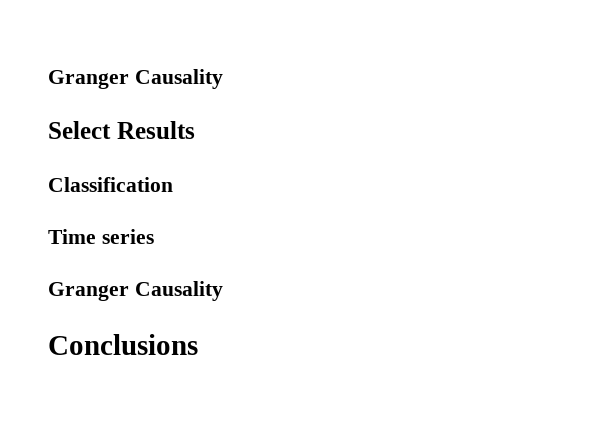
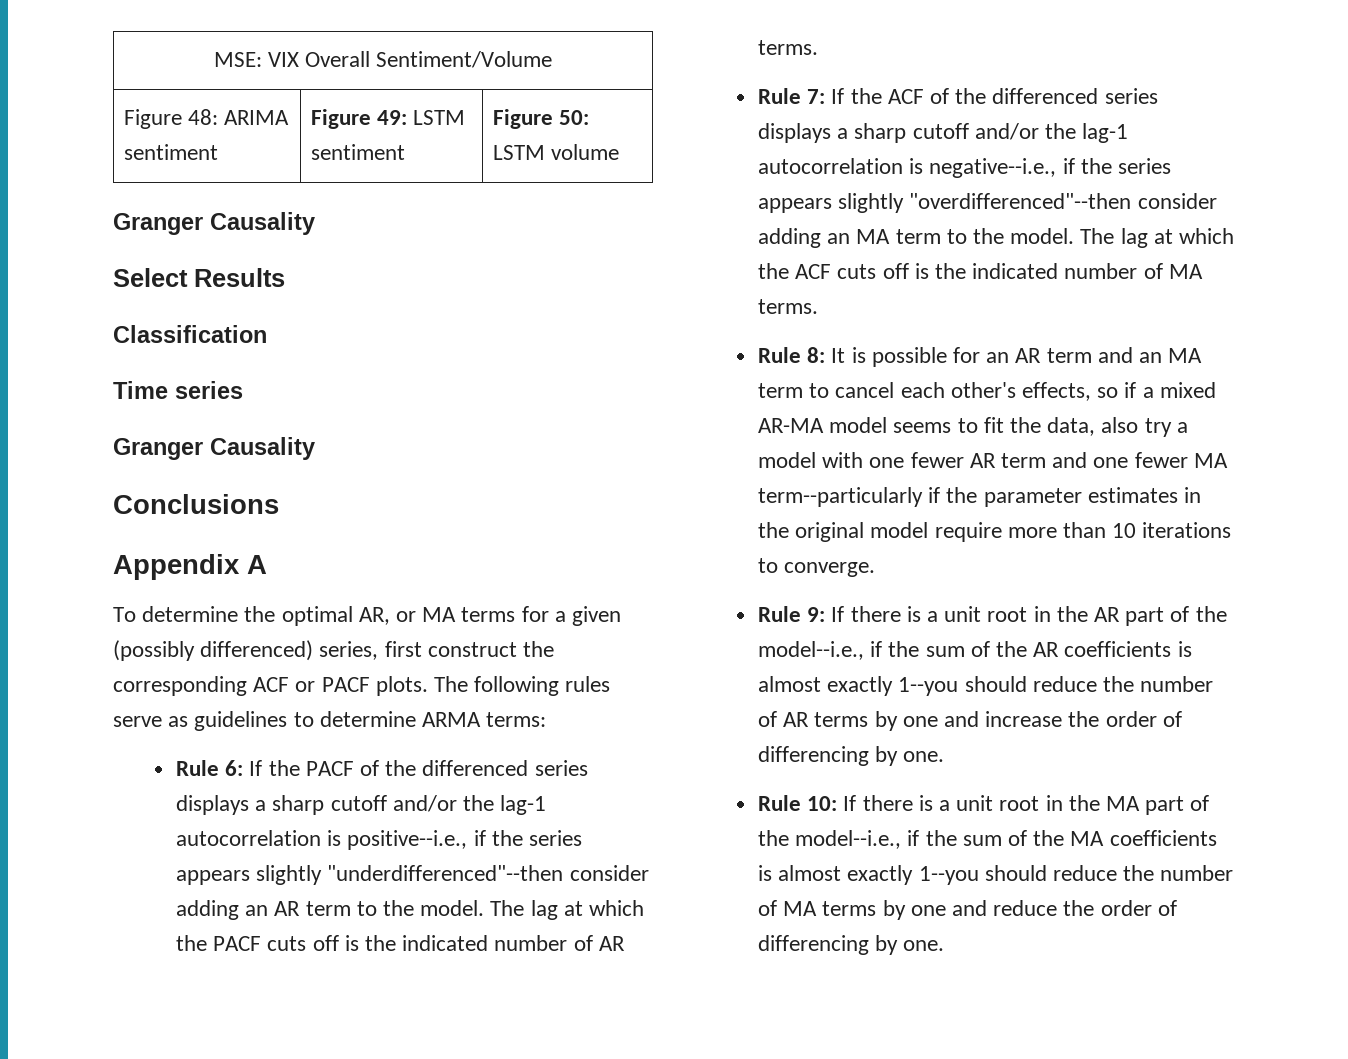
(48, 79) none -> [213,51,553,68] [123,109,290,129] [123,144,218,160] [310,109,466,129] [310,144,405,160] [492,109,590,129] [492,144,620,160] MSE: VIX Overall Sentiment/Volume // Figure 48: ARIMA sentiment | Figure 49: LSTM sentiment | Figure 50: LSTM volume //
(198, 344) none -> [113,554,267,580] [113,606,622,626] [113,640,555,661] [113,676,611,696] [113,711,547,731] [175,760,588,776] [175,795,547,815] [175,830,582,850] [175,865,649,885] [175,900,644,920] [175,935,625,951] [757,40,818,55] [757,88,1158,104] [757,123,1129,143] [757,158,1171,178] [757,193,1217,213] [757,228,1234,248] [757,263,1203,279] [757,299,818,314] [757,347,1203,367] [757,382,1216,401] [757,417,1188,437] [757,452,1228,468] [757,487,1201,507] [757,522,1232,542] [757,558,876,577] [757,606,1227,626] [757,641,1192,660] [757,676,1214,696] [757,711,1182,731] [757,746,945,766] [757,795,1210,815] [757,830,1217,849] [757,865,1234,885] [757,900,1177,920] [757,935,945,955] // Appendix A // To determine the optimal AR, or MA terms for a given (possibly differenced) series, first construct the corresponding ACF or PACF plots. The following rules serve as guidelines to determine ARMA terms: // Rule 6: If the PACF of the differenced series displays a sharp cutoff and/or the lag-1 autocorrelation is positive--i.e., if the series appears slightly "underdifferenced"--then consider adding an AR term to the model. The lag at which the PACF cuts off is the indicated number of AR terms. // Rule 7: If the ACF of the differenced series displays a sharp cutoff and/or the lag-1 autocorrelation is negative--i.e., if the series appears slightly "overdifferenced"--then consider adding an MA term to the model. The lag at which the ACF cuts off is the indicated number of MA terms. // Rule 8: It is possible for an AR term and an MA term to cancel each other's effects, so if a mixed AR-MA model seems to fit the data, also try a model with one fewer AR term and one fewer MA term--particularly if the parameter estimates in the original model require more than 10 iterations to converge. // Rule 9: If there is a unit root in the AR part of the model--i.e., if the sum of the AR coefficients is almost exactly 1--you should reduce the number of AR terms by one and increase the order of differencing by one. // Rule 10: If there is a unit root in the MA part of the model--i.e., if the sum of the MA coefficients is almost exactly 1--you should reduce the number of MA terms by one and reduce the order of differencing by one.

